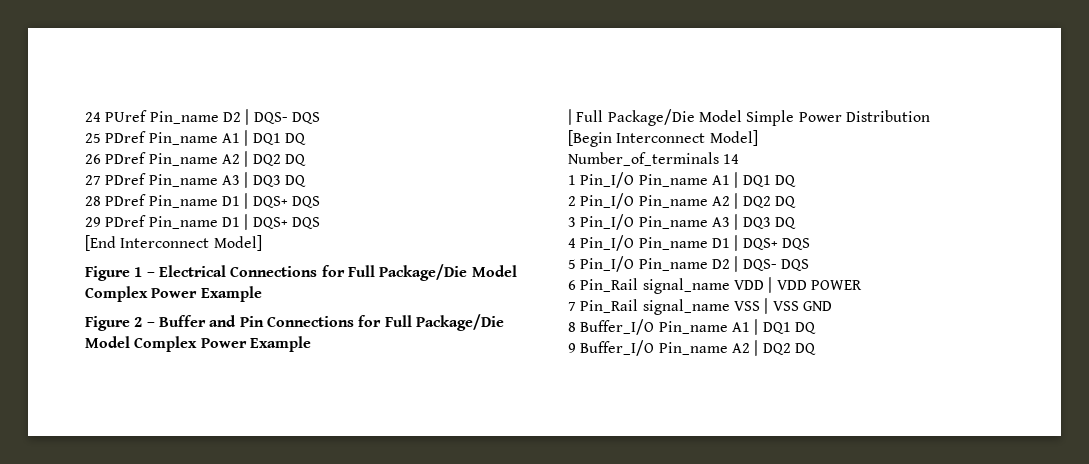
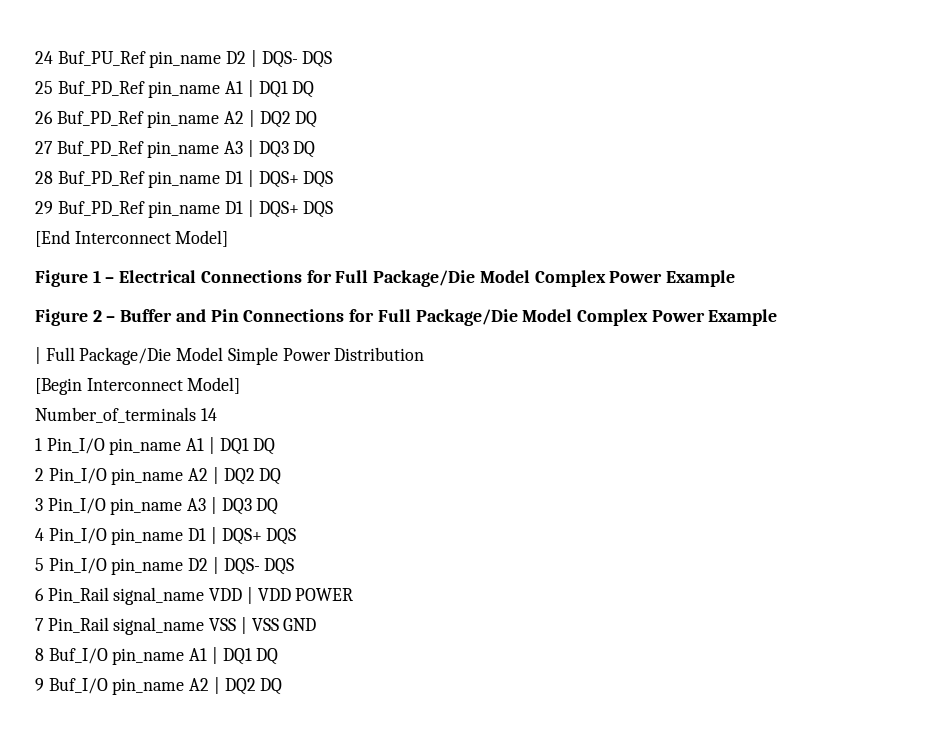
[105,110,219,124] PUref Pin_name -> [57,51,222,68] Buf_PU_Ref pin_name
[105,131,218,145] PDref Pin_name -> [57,81,221,98] Buf_PD_Ref pin_name
[105,152,218,166] PDref Pin_name -> [56,111,220,128] Buf_PD_Ref pin_name
[105,173,218,187] PDref Pin_name -> [56,141,220,158] Buf_PD_Ref pin_name
[105,194,218,208] PDref Pin_name -> [57,171,221,188] Buf_PD_Ref pin_name
[105,215,218,229] PDref Pin_name -> [57,201,221,218] Buf_PD_Ref pin_name
[638,174,708,187] Pin_name -> [109,438,182,455] pin_name
[638,195,708,208] Pin_name -> [111,468,184,485] pin_name
[638,216,708,229] Pin_name -> [110,498,183,515] pin_name
[638,237,708,250] Pin_name -> [111,528,184,545] pin_name
[638,258,708,271] Pin_name -> [111,558,184,575] pin_name
[580,319,728,335] Buffer_I/O Pin_name -> [48,648,185,665] Buf_I/O pin_name
[580,340,728,356] Buffer_I/O Pin_name -> [48,678,185,695] Buf_I/O pin_name

